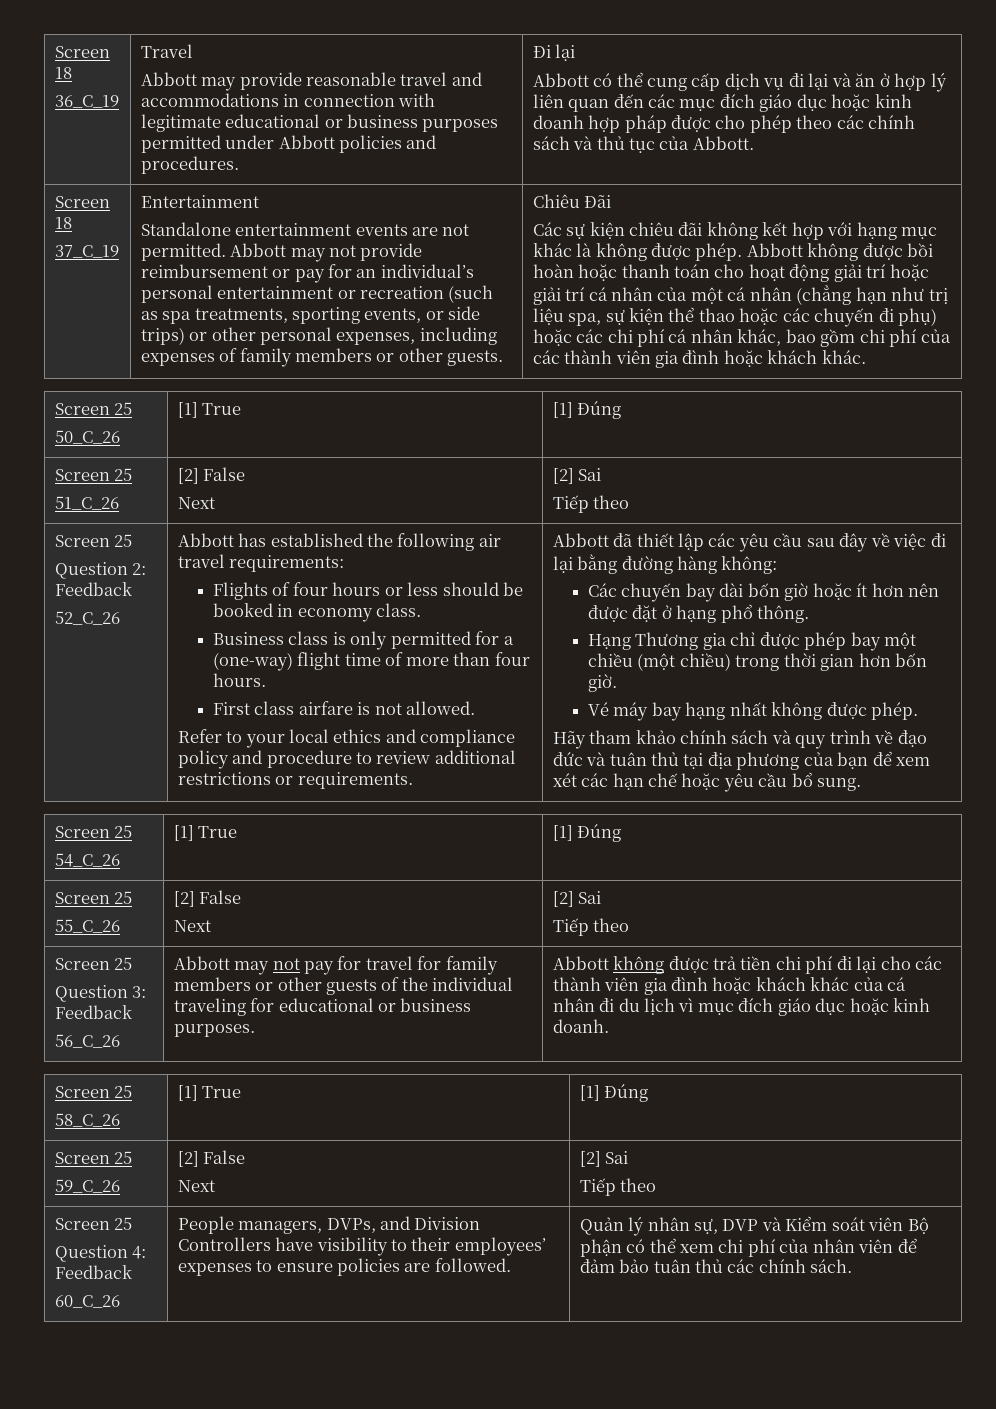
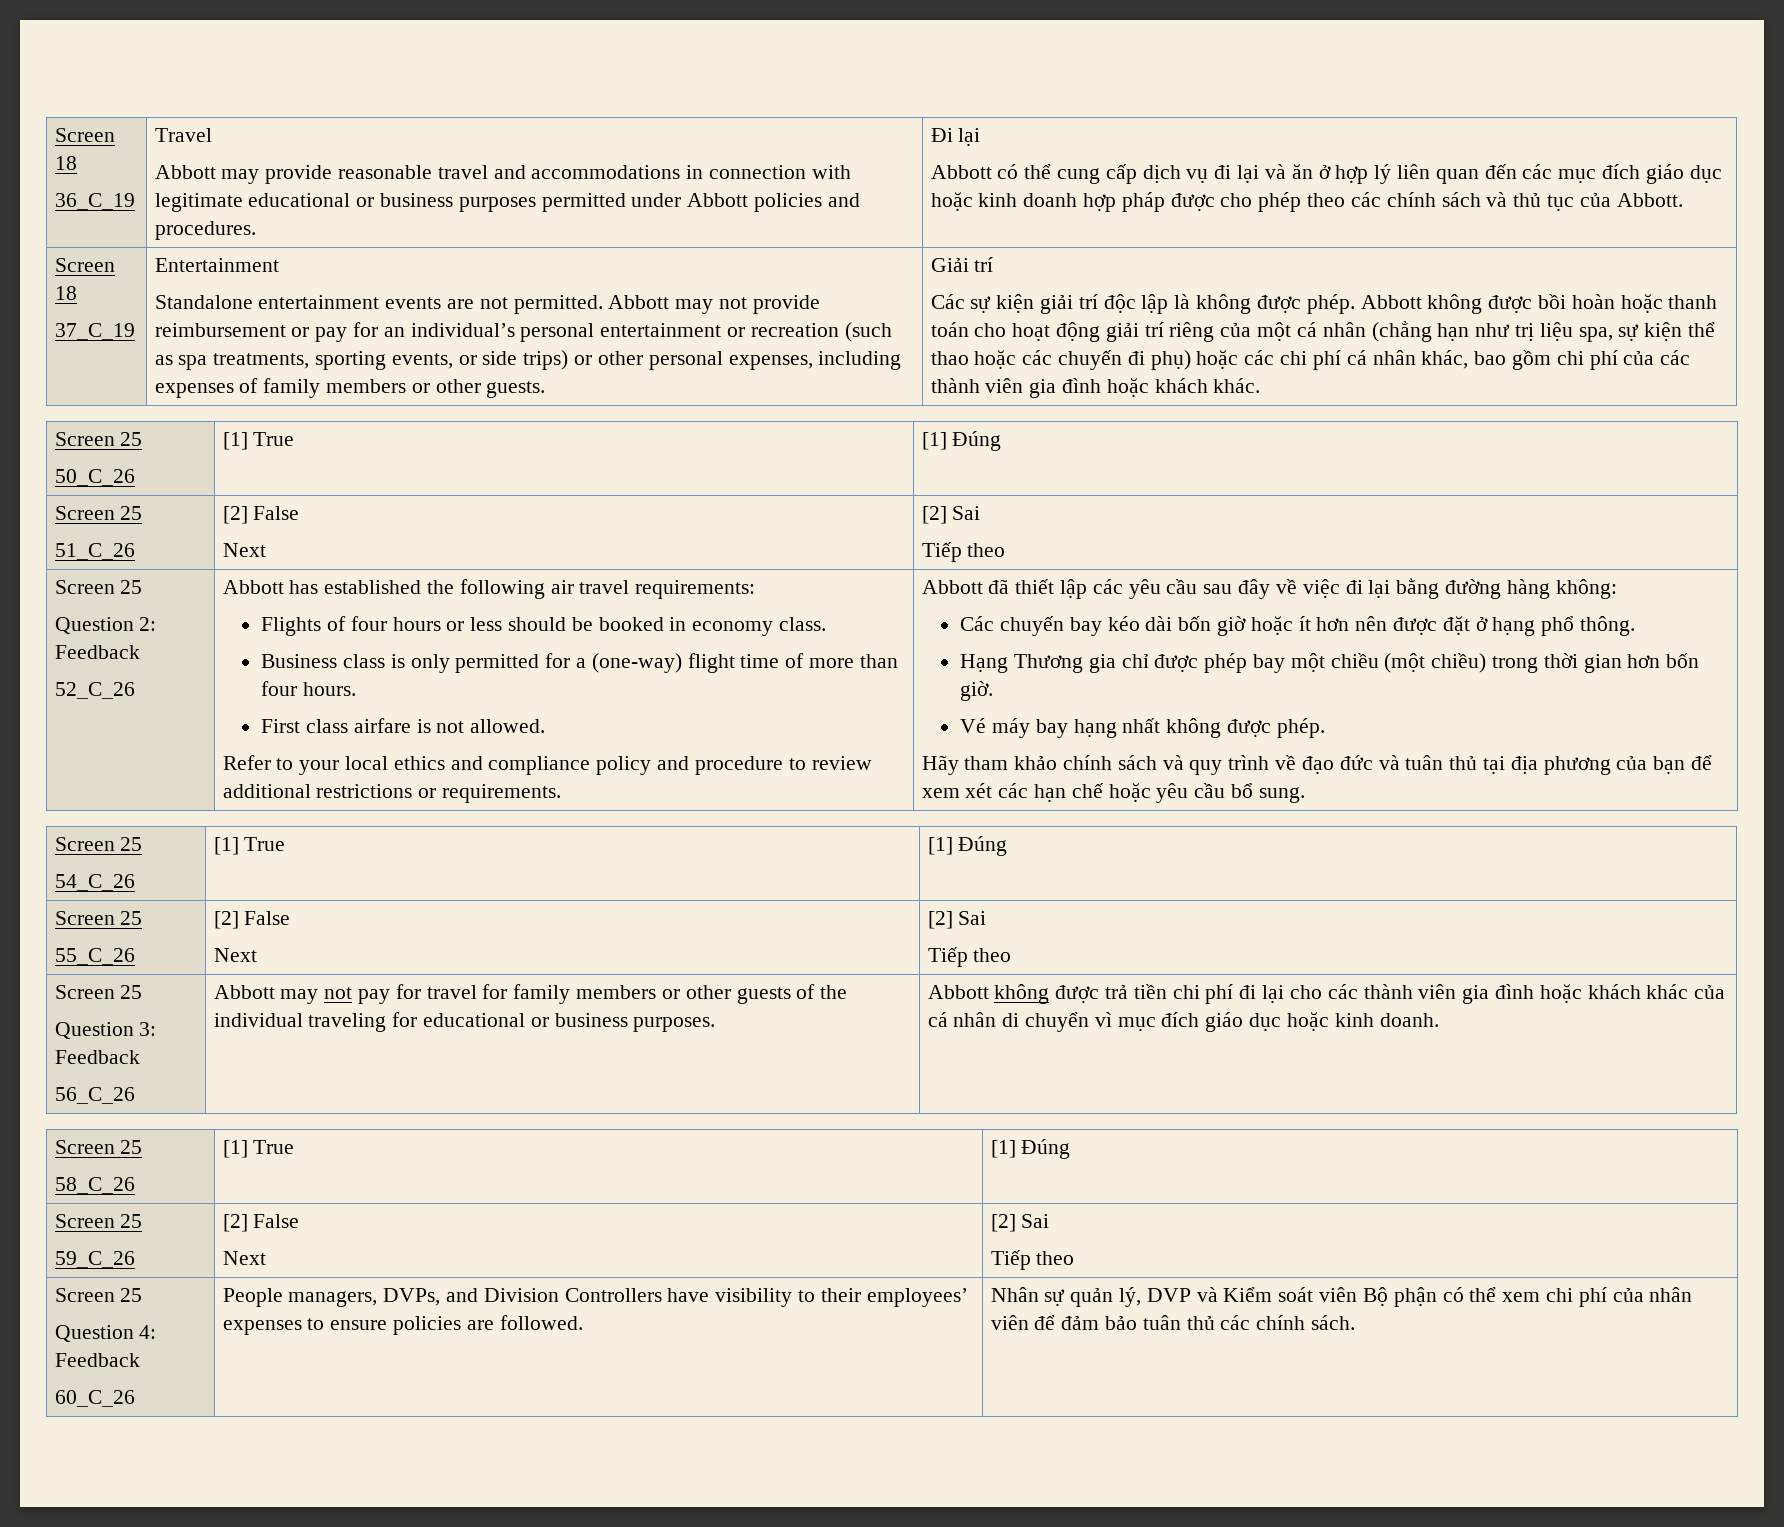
[532,194,612,208] Chiêu Đãi -> [930,257,994,272] Giải trí
[628,222,938,240] [532,243,572,257] chiêu đãi không kết hợp với hạng mục khác -> [1040,294,1169,314] giải trí độc lập
[889,264,929,281] [532,287,653,305] hoặc giải trí cá nhân -> [1169,322,1215,342] riêng
(716, 592) none -> [1107,616,1140,631] kéo
[599,998,675,1015] đi du lịch -> [1002,1012,1090,1032] di chuyển
[579,1217,718,1236] Quản lý nhân sự, -> [990,1287,1142,1307] Nhân sự quản lý,

